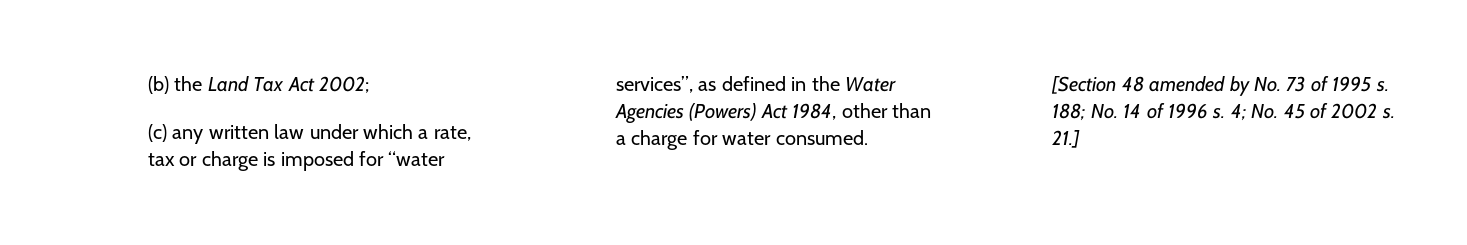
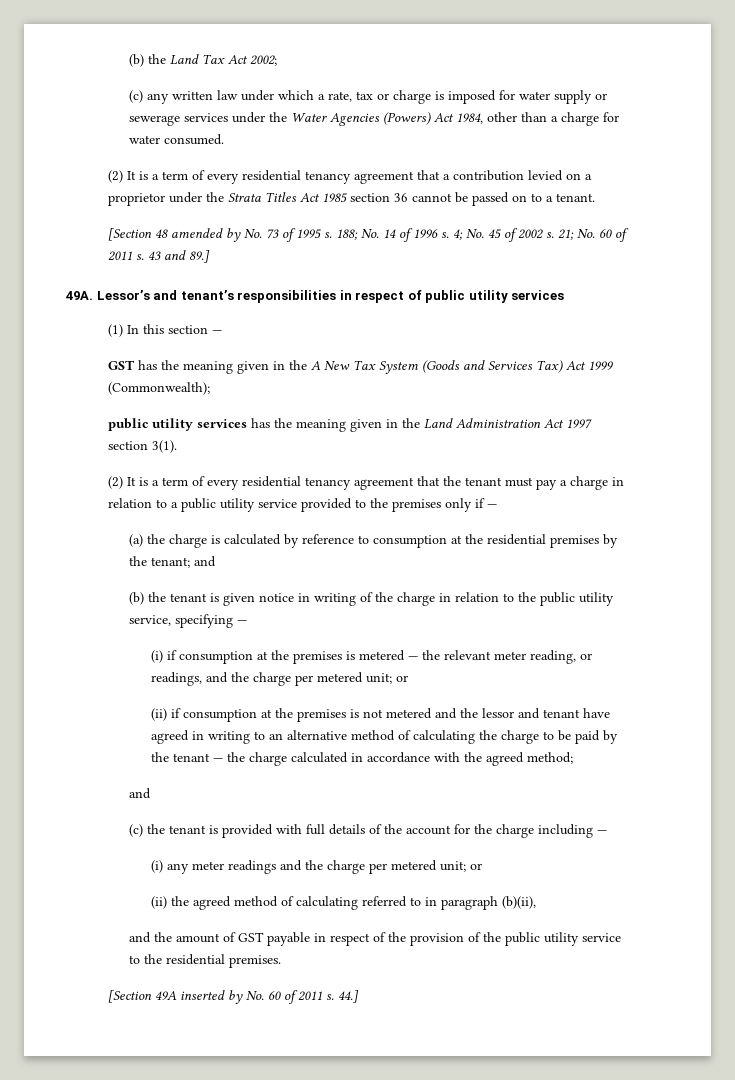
[388,151,446,166] [616,76,807,93] “water services”, as defined in -> [519,90,608,104] [129,112,266,126] water supply or sewerage services under
(868, 137) none -> [108,170,593,184] [108,192,596,206] // (2) It is a term of every residential tenancy agreement that a contribution levied on a proprietor under the Strata Titles Act 1985 section 36 cannot be passed on to a tenant.
[1052,130,1081,148] 21.] -> [558,228,630,242] [108,250,211,263] [66,290,565,303] [108,324,223,337] [108,360,615,374] [108,382,211,395] [108,418,593,432] [108,440,178,453] [108,476,625,490] [108,498,498,512] [129,534,619,548] [129,556,217,568] [129,592,615,606] [129,614,248,628] [150,650,592,664] [150,672,408,686] [150,708,610,722] [150,730,618,744] [150,752,573,766] [129,788,152,799] [129,824,608,838] [150,860,482,874] [150,896,536,910] [129,932,622,946] [129,954,282,968] [108,990,360,1004] 21; No. 60 of 2011 s. 43 and 89.] // 49A. Lessor’s and tenant’s responsibilities in respect of public utility services // (1) In this section — // GST has the meaning given in the A New Tax System (Goods and Services Tax) Act 1999 (Commonwealth); // public utility services has the meaning given in the Land Administration Act 1997 section 3(1). // (2) It is a term of every residential tenancy agreement that the tenant must pay a charge in relation to a public utility service provided to the premises only if — // (a) the charge is calculated by reference to consumption at the residential premises by the tenant; and // (b) the tenant is given notice in writing of the charge in relation to the public utility service, specifying — // (i) if consumption at the premises is metered — the relevant meter reading, or readings, and the charge per metered unit; or // (ii) if consumption at the premises is not metered and the lessor and tenant have agreed in writing to an alternative method of calculating the charge to be paid by the tenant — the charge calculated in accordance with the agreed method; // and // (c) the tenant is provided with full details of the account for the charge including — // (i) any meter readings and the charge per metered unit; or // (ii) the agreed method of calculating referred to in paragraph (b)(ii), // and the amount of GST payable in respect of the provision of the public utility service to the residential premises. // [Section 49A inserted by No. 60 of 2011 s. 44.]

